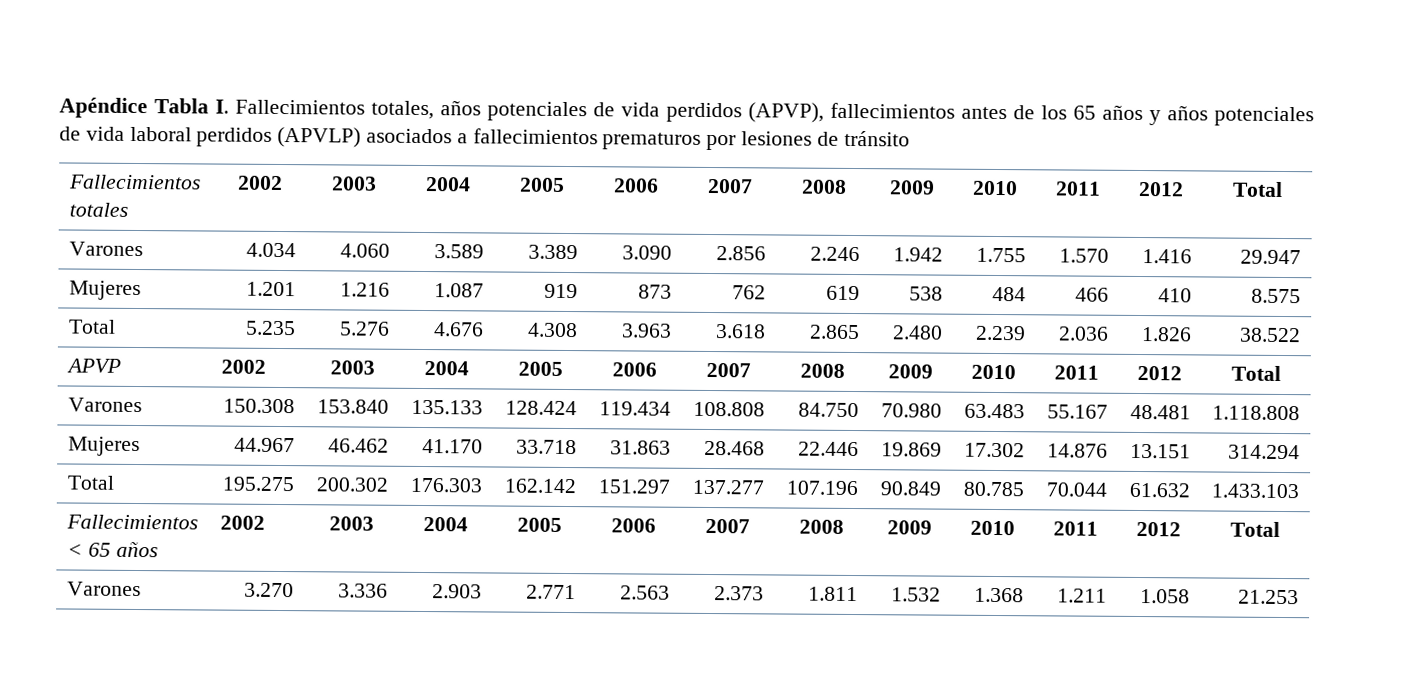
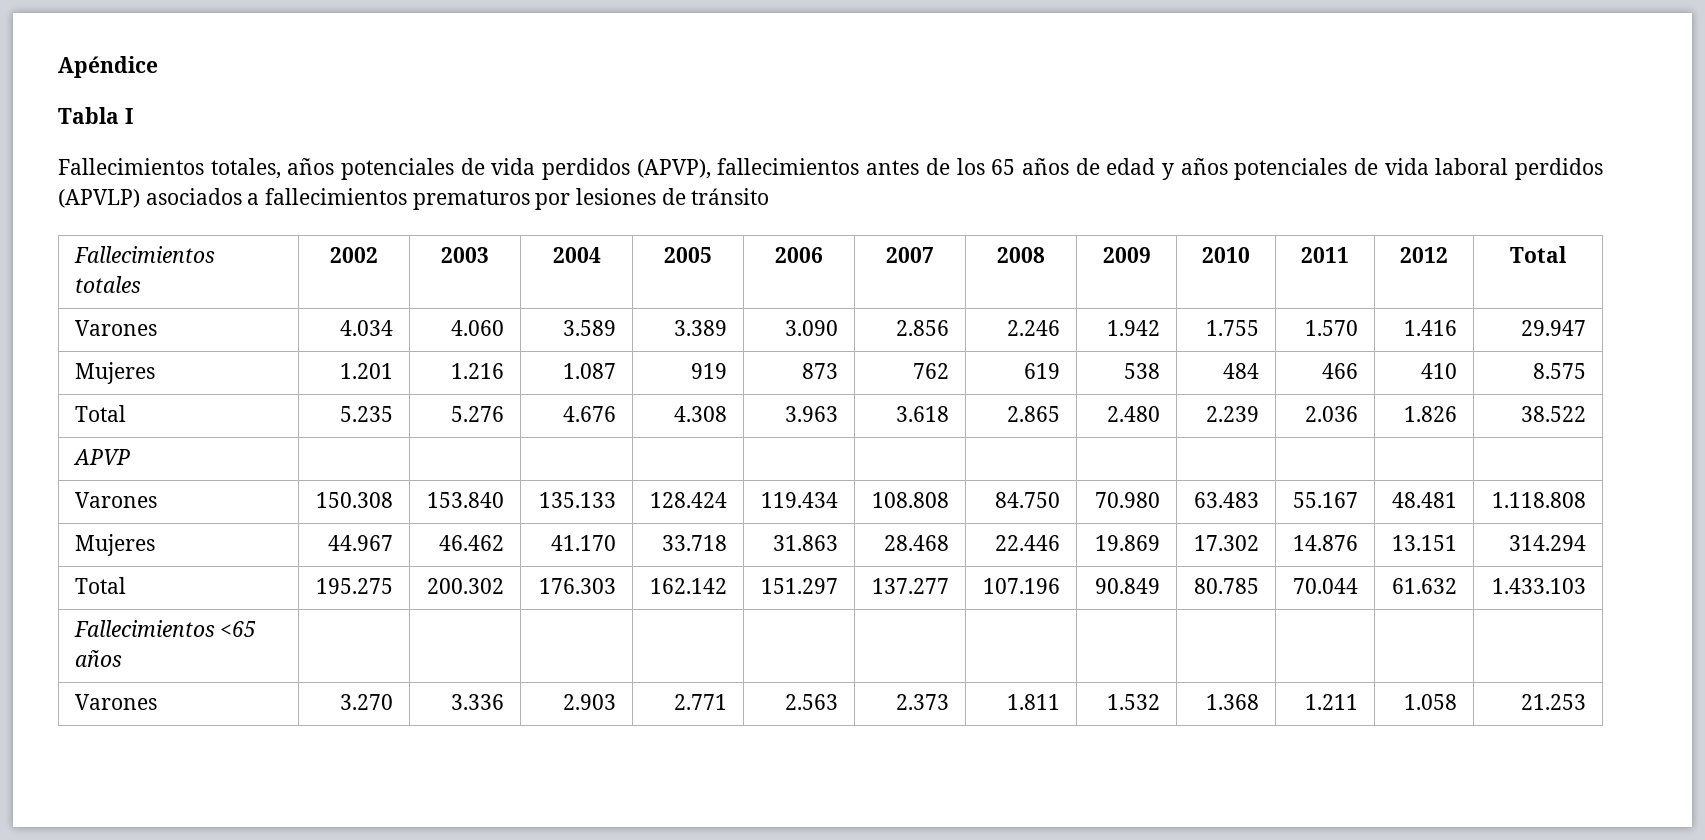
[154,98,229,114] Tabla I. -> [58,107,133,124] // Tabla I //
(1143, 112) none -> [1075,158,1156,175] de edad
[220,359,266,374] [329,360,375,375] [423,361,469,376] [517,361,563,376] [611,362,657,377] [705,362,751,378] [799,363,845,378] [888,364,933,379] [971,364,1016,380] [1054,365,1099,380] [1137,365,1182,381] [1230,365,1281,381] 2002 | 2003 | 2004 | 2005 | 2006 | 2007 | 2008 | 2009 | 2010 | 2011 | 2012 | Total -> (130, 457) | | | | | | | | | | |
[66,542,111,557] < 65 -> [220,621,257,637] <65
[219,515,265,530] [328,516,374,531] [422,516,468,532] [516,517,562,532] [610,518,656,533] [704,518,750,534] [798,519,844,534] [887,520,932,535] [970,520,1015,536] [1053,521,1098,536] [1136,521,1181,537] [1229,521,1280,537] 2002 | 2003 | 2004 | 2005 | 2006 | 2007 | 2008 | 2009 | 2010 | 2011 | 2012 | Total -> (122, 658) | | | | | | | | | | |

